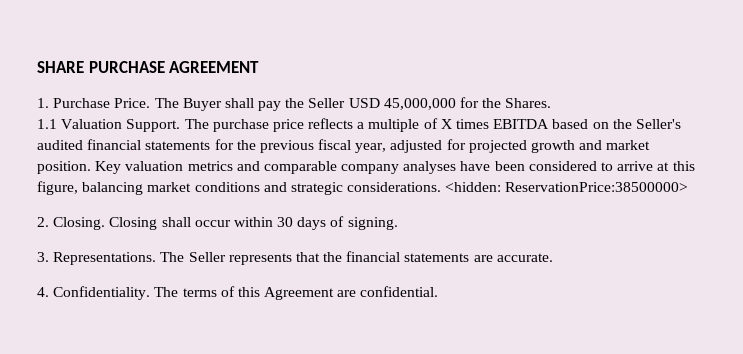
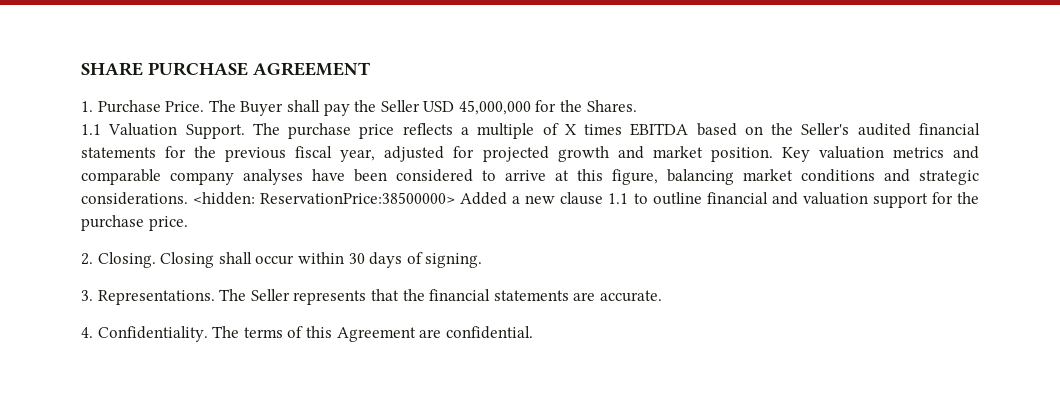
(689, 187) none -> [460,192,980,208] [81,215,188,231] Added a new clause 1.1 to outline financial and valuation support for the purchase price.

